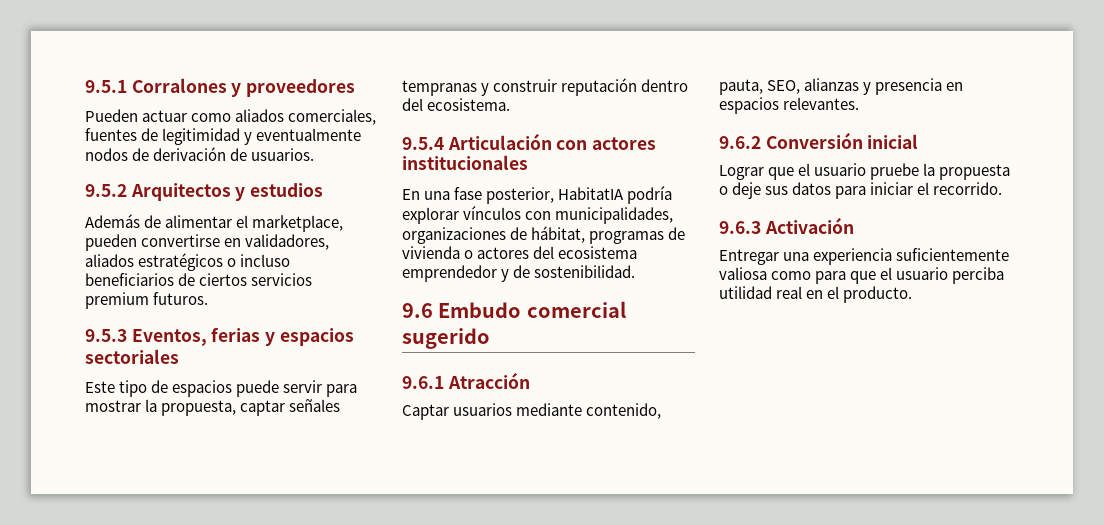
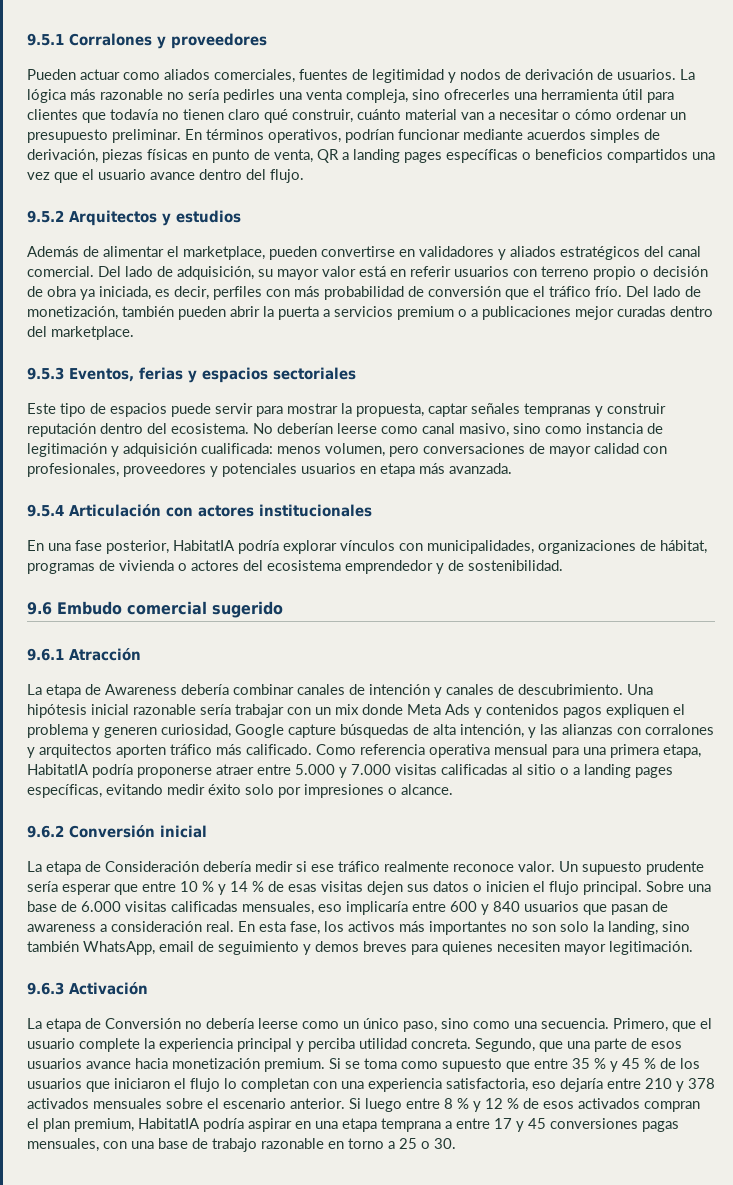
[256,128,362,141] eventualmente -> (456, 77) none
(315, 154) none -> [680,69,695,80] [27,89,674,103] [27,109,686,123] [27,129,660,143] [27,149,715,163] [27,169,304,183] La lógica más razonable no sería pedirles una venta compleja, sino ofrecerles una herramienta útil para clientes que todavía no tienen claro qué construir, cuánto material van a necesitar o cómo ordenar un presupuesto preliminar. En términos operativos, podrían funcionar mediante acuerdos simples de derivación, piezas físicas en punto de venta, QR a landing pages específicas o beneficios compartidos una vez que el usuario avance dentro del flujo.
[245,234,330,250] [85,253,291,271] [85,273,313,286] [85,292,209,309] validadores, aliados estratégicos o incluso beneficiarios de ciertos servicios premium futuros. -> [419,246,701,260] [27,266,708,280] [27,286,701,300] [27,306,713,320] [27,326,134,340] validadores y aliados estratégicos del canal comercial. Del lado de adquisición, su mayor valor está en referir usuarios con terreno propio o decisión de obra ya iniciada, es decir, perfiles con más probabilidad de conversión que el tráfico frío. Del lado de monetización, también pueden abrir la puerta a servicios premium o a publicaciones mejor curadas dentro del marketplace.
(511, 104) none -> [253,423,663,437] [27,443,667,457] [27,463,512,477] No deberían leerse como canal masivo, sino como instancia de legitimación y adquisición cualificada: menos volumen, pero conversaciones de mayor calidad con profesionales, proveedores y potenciales usuarios en etapa más avanzada.
[402,403,662,420] [719,78,964,95] [719,97,860,114] [719,132,919,149] [719,163,1011,180] [719,182,1003,199] [719,217,854,234] [719,248,1010,265] [719,267,1005,284] [719,286,913,303] Captar usuarios mediante contenido, pauta, SEO, alianzas y presencia en espacios relevantes. // 9.6.2 Conversión inicial // Lograr que el usuario pruebe la propuesta o deje sus datos para iniciar el recorrido. // 9.6.3 Activación // Entregar una experiencia suficientemente valiosa como para que el usuario perciba utilidad real en el producto. -> [27,684,653,698] [27,704,685,718] [27,724,714,738] [27,744,701,758] [27,764,673,778] [27,784,453,798] [27,825,207,838] [27,861,704,875] [27,881,711,895] [27,901,668,915] [27,921,690,935] [27,941,693,955] [27,982,148,995] [27,1018,712,1032] [27,1038,682,1052] [27,1058,700,1072] [27,1078,715,1092] [27,1098,700,1112] [27,1118,679,1132] [27,1138,456,1152] La etapa de Awareness debería combinar canales de intención y canales de descubrimiento. Una hipótesis inicial razonable sería trabajar con un mix donde Meta Ads y contenidos pagos expliquen el problema y generen curiosidad, Google capture búsquedas de alta intención, y las alianzas con corralones y arquitectos aporten tráfico más calificado. Como referencia operativa mensual para una primera etapa, HabitatIA podría proponerse atraer entre 5.000 y 7.000 visitas calificadas al sitio o a landing pages específicas, evitando medir éxito solo por impresiones o alcance. // 9.6.2 Conversión inicial // La etapa de Consideración debería medir si ese tráfico realmente reconoce valor. Un supuesto prudente sería esperar que entre 10 % y 14 % de esas visitas dejen sus datos o inicien el flujo principal. Sobre una base de 6.000 visitas calificadas mensuales, eso implicaría entre 600 y 840 usuarios que pasan de awareness a consideración real. En esta fase, los activos más importantes no son solo la landing, sino también WhatsApp, email de seguimiento y demos breves para quienes necesiten mayor legitimación. // 9.6.3 Activación // La etapa de Conversión no debería leerse como un único paso, sino como una secuencia. Primero, que el usuario complete la experiencia principal y perciba utilidad concreta. Segundo, que una parte de esos usuarios avance hacia monetización premium. Si se toma como supuesto que entre 35 % y 45 % de los usuarios que iniciaron el flujo lo completan con una experiencia satisfactoria, eso dejaría entre 210 y 378 activados mensuales sobre el escenario anterior. Si luego entre 8 % y 12 % de esos activados compran el plan premium, HabitatIA podría aspirar en una etapa temprana a entre 17 y 45 conversiones pagas mensuales, con una base de trabajo razonable en torno a 25 o 30.

